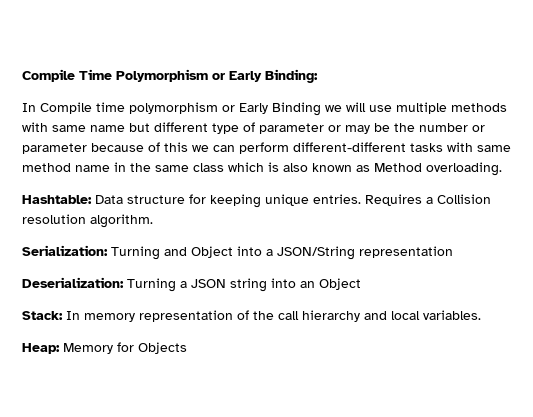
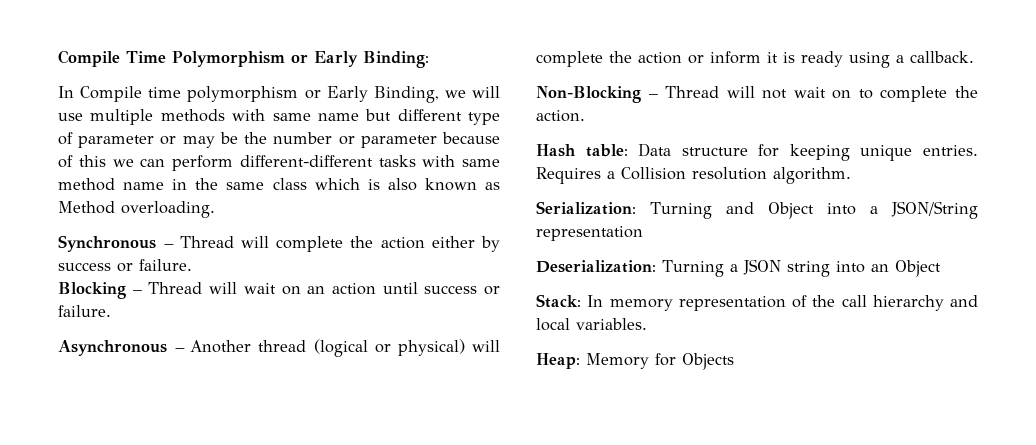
[272,102,321,116] Binding -> [373,86,439,103] Binding,
[22,195,92,204] Hashtable: -> [58,235,500,252] [58,259,192,272] [58,282,500,299] [58,305,111,317] [58,339,501,357] [536,51,974,68] [536,86,978,103] [536,110,585,122] [536,144,628,157] Synchronous – Thread will complete the action either by success or failure. // Blocking – Thread will wait on an action until success or failure. // Asynchronous – Another thread (logical or physical) will complete the action or inform it is ready using a callback. // Non-Blocking – Thread will not wait on to complete the action. // Hash table:

